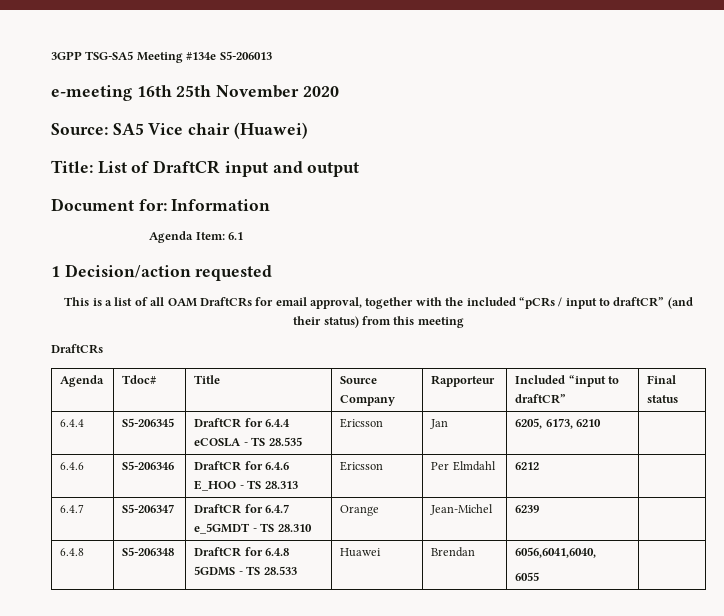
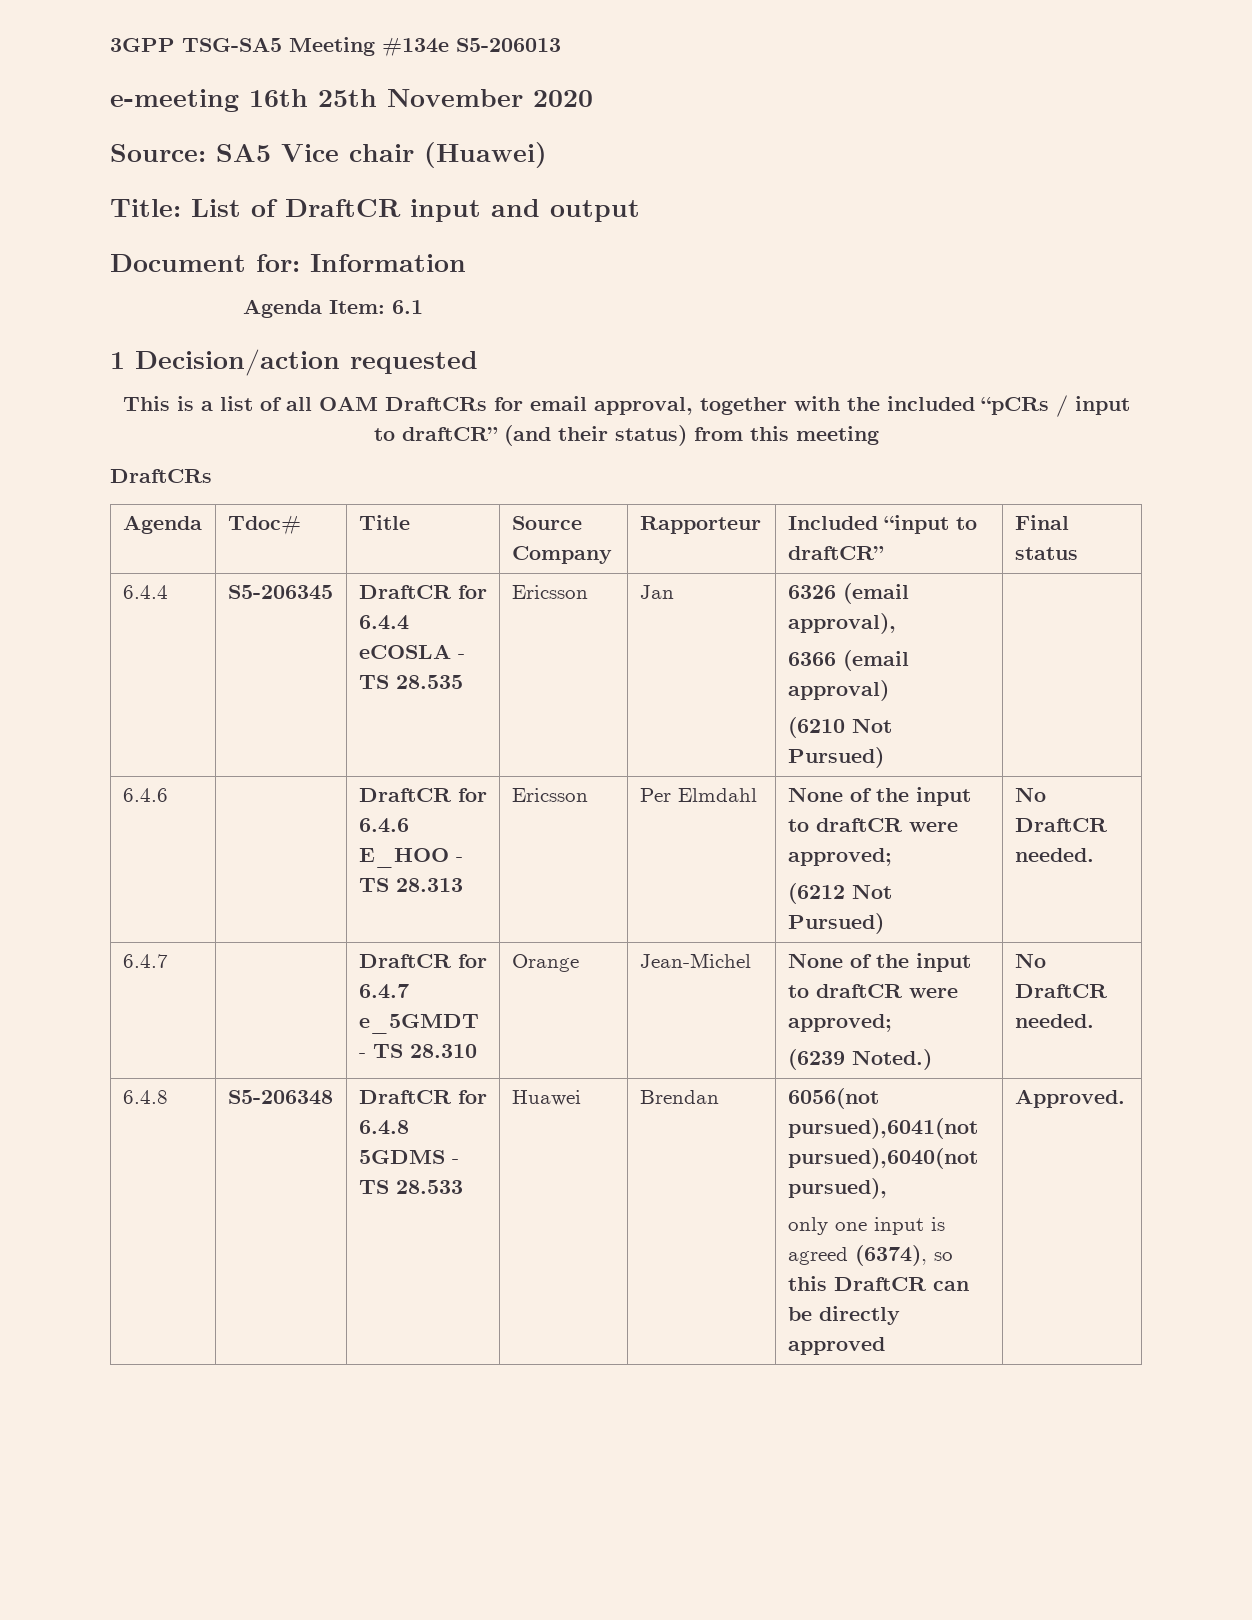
[515,418,602,429] 6205, 6173, 6210 -> [787,583,909,604] [787,613,896,634] [787,650,909,671] [787,680,889,701] [787,717,892,738] [787,747,884,768] 6326 (email approval), // 6366 (email approval) // (6210 Not Pursued)
[122,461,175,470] S5-206346 -> (168, 795) none
[515,462,540,470] 6212 | -> [787,787,971,806] [787,818,958,832] [787,848,892,866] [787,883,892,904] [787,913,884,934] [1014,787,1046,802] [1014,818,1108,832] [1014,848,1094,862] None of the input to draftCR were approved; // (6212 Not Pursued) | No DraftCR needed.
[122,504,175,513] S5-206347 -> (168, 961) none
[515,505,540,513] 6239 | -> [787,953,971,972] [787,984,958,998] [787,1014,892,1032] [787,1049,932,1070] [1014,953,1046,968] [1014,984,1108,998] [1014,1014,1094,1028] None of the input to draftCR were approved; // (6239 Noted.) | No DraftCR needed.
[515,547,597,558] [515,572,540,581] 6056,6041,6040, // 6055 | -> [787,1088,879,1109] [787,1118,978,1139] [787,1148,978,1169] [787,1178,887,1199] [787,1217,945,1235] [787,1245,953,1266] [787,1276,969,1291] [787,1306,900,1325] [787,1337,885,1355] [1014,1089,1125,1108] 6056(not pursued),6041(not pursued),6040(not pursued), // only one input is agreed (6374), so this DraftCR can be directly approved | Approved.

